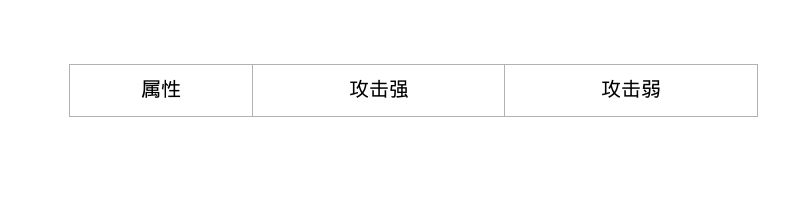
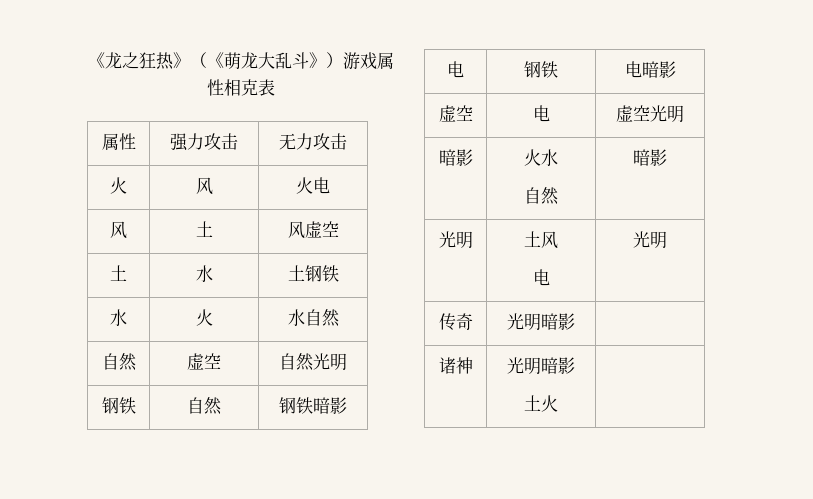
(141, 89) none -> [88,52,394,70] [207,79,275,96] 《龙之狂热》（《萌龙大乱斗》）游戏属性相克表 //
[348,79,409,98] [601,79,661,98] 攻击强 | 攻击弱 -> [170,133,238,151] [279,133,347,150] [110,177,127,194] [195,177,213,195] [296,177,330,194] [110,221,127,239] [195,221,213,237] [287,221,339,239] [110,265,127,281] [195,265,213,282] [287,265,339,282] [110,309,127,326] [195,309,213,326] [287,309,340,327] [101,353,137,371] [187,353,221,370] [279,353,347,371] [101,397,136,414] [187,397,222,415] [279,397,347,414] [447,61,464,78] [524,61,558,78] [624,61,676,78] [438,105,473,122] [532,105,550,122] [616,105,684,123] [438,149,473,166] [524,149,558,166] [524,187,559,205] [633,149,667,166] [438,231,473,249] [524,231,558,249] [532,269,550,286] [633,231,667,249] [438,313,473,331] [507,313,575,331] [438,357,473,374] [507,357,575,375] [524,395,558,412] 强力攻击 | 无力攻击 // 火 | 风 | 火电 // 风 | 土 | 风虚空 // 土 | 水 | 土钢铁 // 水 | 火 | 水自然 // 自然 | 虚空 | 自然光明 // 钢铁 | 自然 | 钢铁暗影 // 电 | 钢铁 | 电暗影 // 虚空 | 电 | 虚空光明 // 暗影 | 火水 // 自然 | 暗影 // 光明 | 土风 // 电 | 光明 // 传奇 | 光明暗影 | // 诸神 | 光明暗影 // 土火 |

